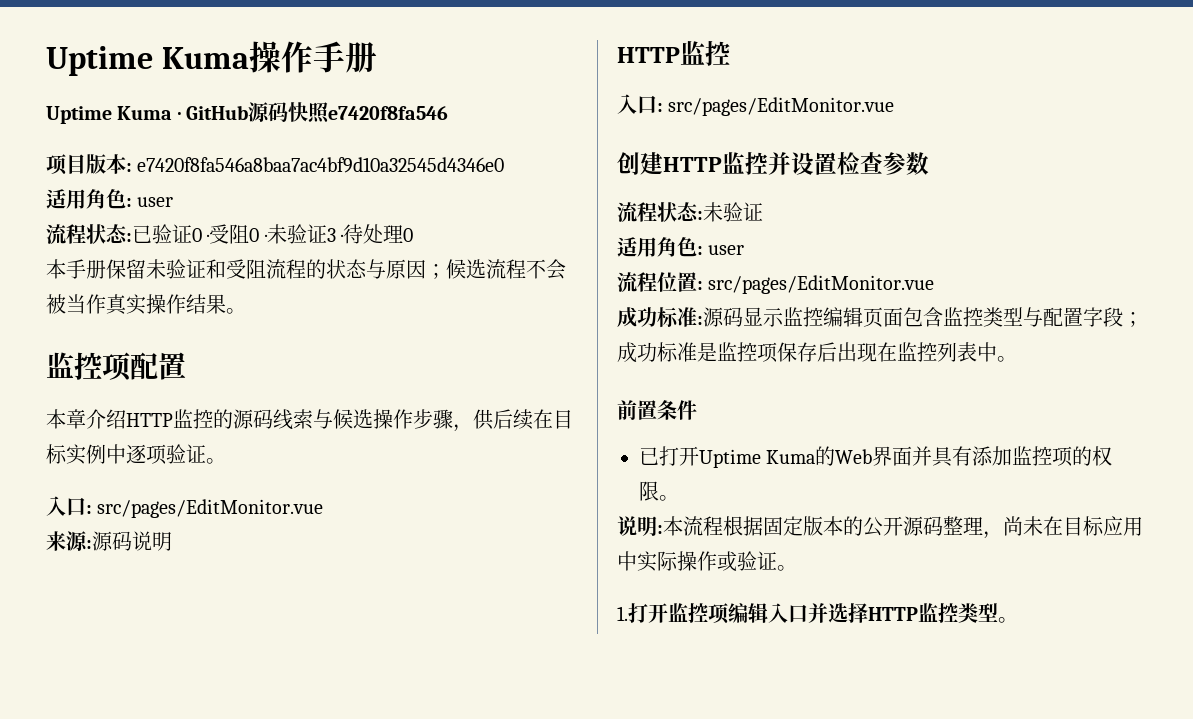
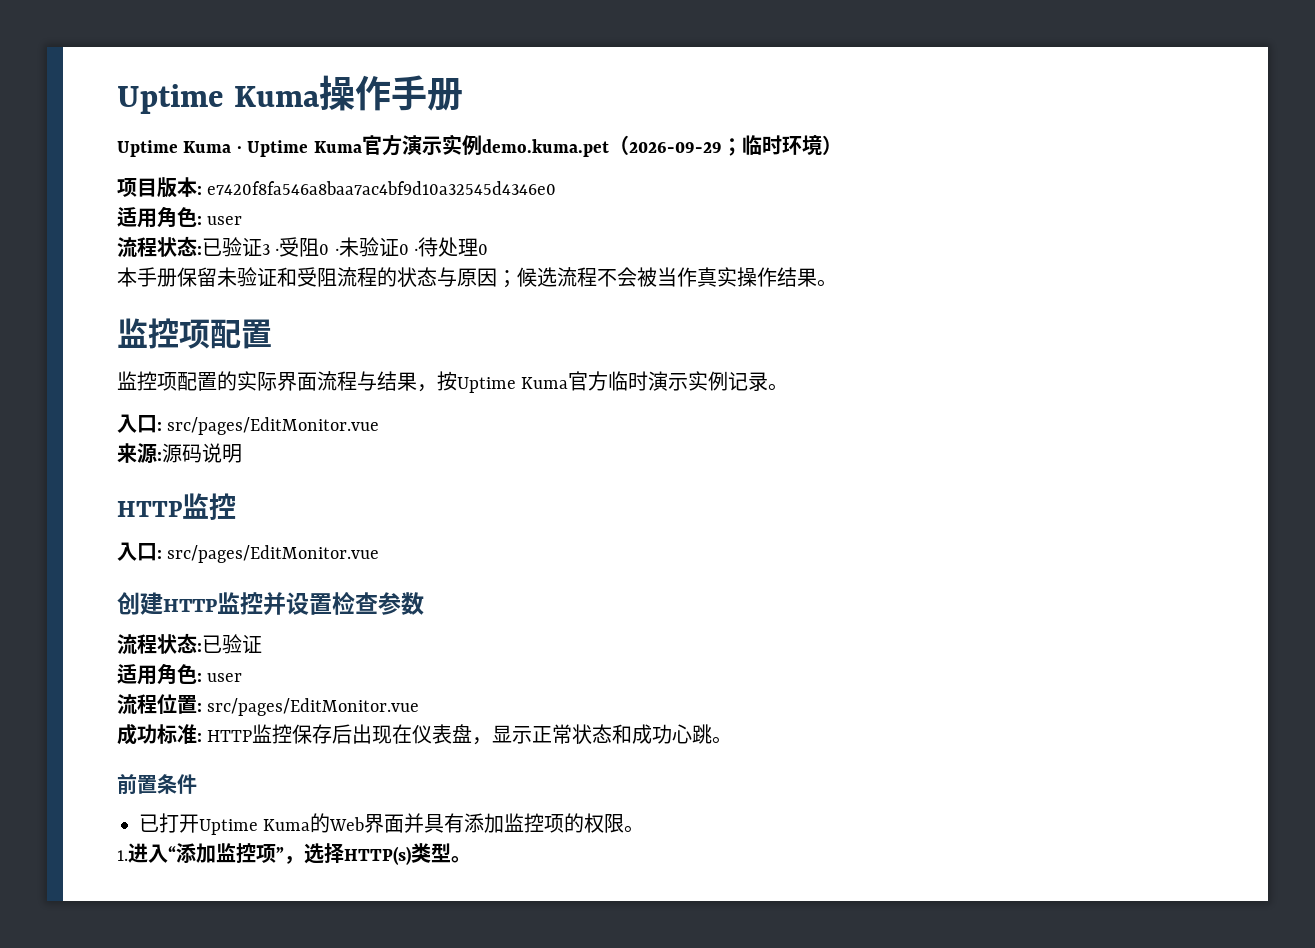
[186,102,449,124] GitHub源码快照e7420f8fa546 -> [247,134,842,157] Uptime Kuma官方演示实例demo.kuma.pet（2026-09-29；临时环境）
[192,228,202,242] 0 -> [262,244,270,255] 3
[326,228,336,242] 3 -> [398,244,409,255] 0
[46,409,573,432] [46,444,206,465] 本章介绍HTTP监控的源码线索与候选操作步骤，供后续在目标实例中逐项验证 -> [117,371,769,393] 监控项配置的实际界面流程与结果，按Uptime Kuma官方临时演示实例记录
[703,202,723,222] 未 -> [202,635,222,653] 已
[703,307,1143,327] [617,342,997,363] 源码显示监控编辑页面包含监控类型与配置字段；成功标准是监控项保存后出现在监控列表中 -> [207,724,713,745] HTTP监控保存后出现在仪表盘，显示正常状态和成功心跳
[617,516,1143,539] [617,551,797,572] [617,603,958,624] 说明:本流程根据固定版本的公开源码整理，尚未在目标应用中实际操作或验证。 // 1.打开监控项编辑入口并选择HTTP监控 -> [117,843,411,865] 1.进入“添加监控项”，选择HTTP(s)

